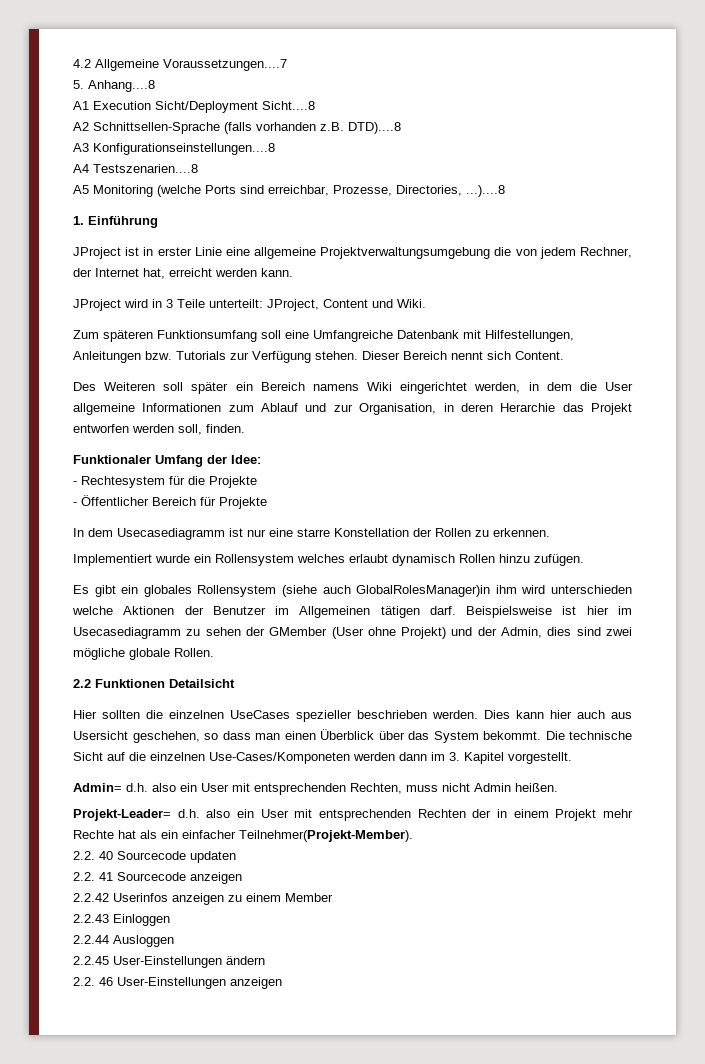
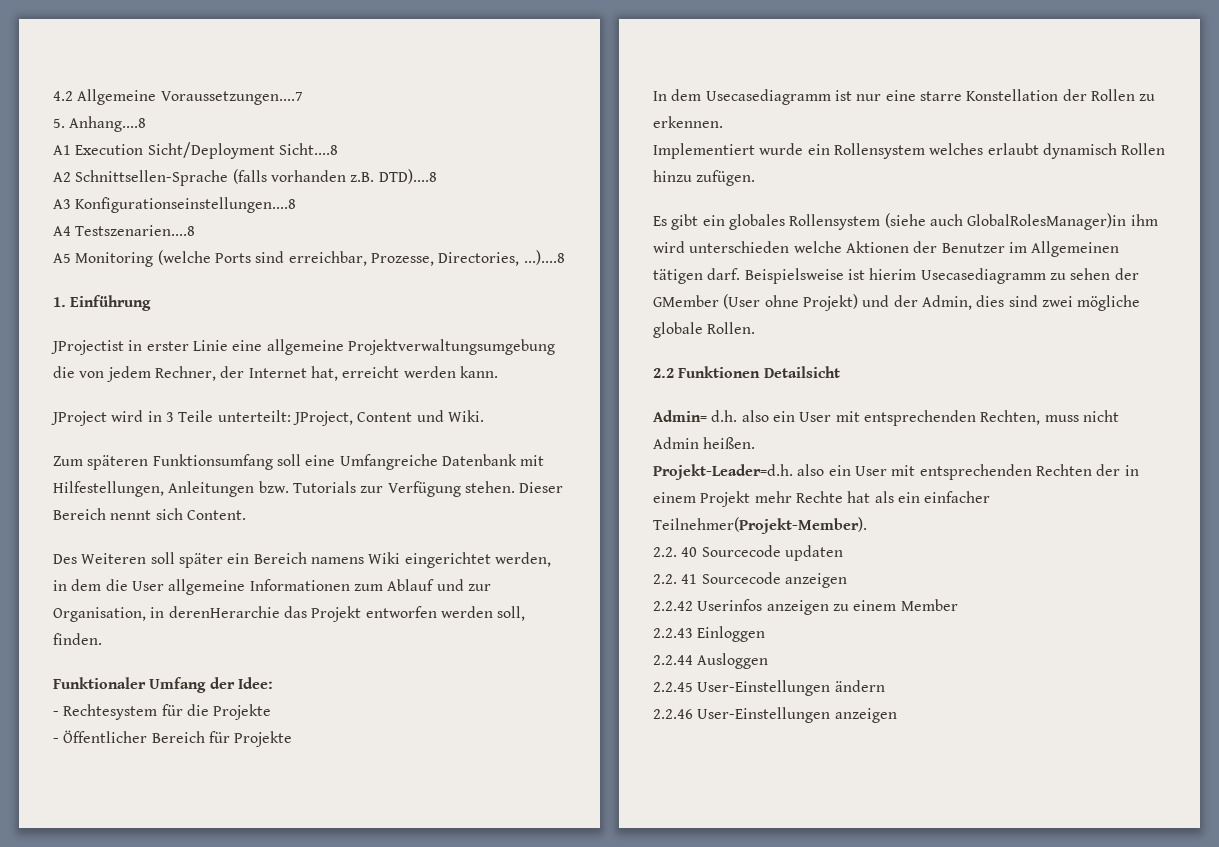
[73,247,140,259] JProject ist -> [51,340,124,355] JProjectist
[460,403,556,412] deren Herarchie -> [168,606,280,618] derenHerarchie
[586,606,632,615] hier im -> [869,268,917,280] hierim
[73,710,632,722] [73,729,632,743] [73,752,572,764] // Hier sollten die einzelnen UseCases spezieller beschrieben werden. Dies kann hier auch aus Usersicht geschehen, so dass man einen Überblick über das System bekommt. Die technische Sicht auf die einzelnen Use-Cases/Komponeten werden dann im 3. Kapitel vorgestellt. -> (840, 372) none
[73,809,200,821] Projekt-Leader= d.h. -> [653,464,793,480] Projekt-Leader=d.h.
[73,977,113,986] 2.2. 46 -> [653,709,693,719] 2.2.46

